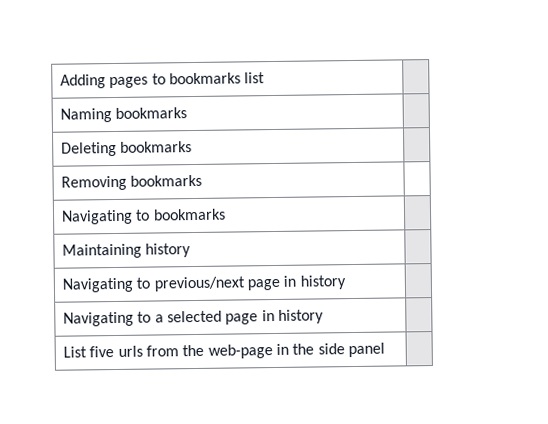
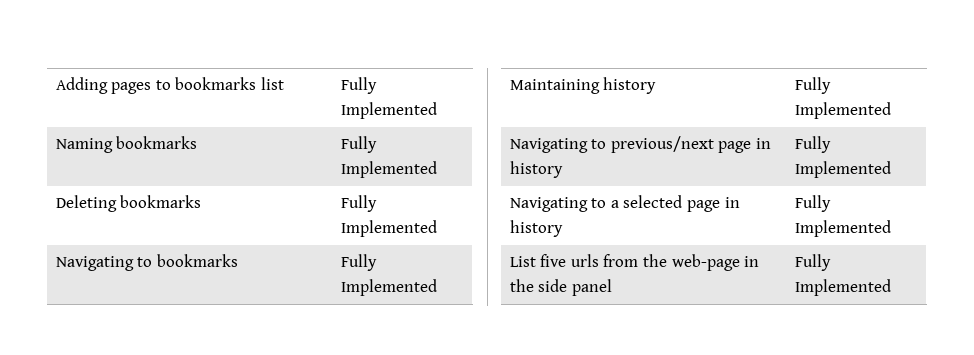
(266, 78) none -> [340,77,377,94] [340,102,437,119] Fully Implemented
(188, 113) none -> [340,136,377,153] [340,161,437,178] Fully Implemented
[61,174,203,191] // Removing bookmarks | -> [340,195,377,212] [340,220,437,237] Fully Implemented
(226, 214) none -> [340,254,377,271] [340,279,437,296] Fully Implemented
(192, 250) none -> [794,77,831,94] [794,102,891,119] Fully Implemented
(346, 282) none -> [794,136,831,153] [794,161,891,178] Fully Implemented
(325, 316) none -> [794,195,831,212] [794,220,891,237] Fully Implemented
(385, 350) none -> [794,254,831,271] [794,279,891,296] Fully Implemented

